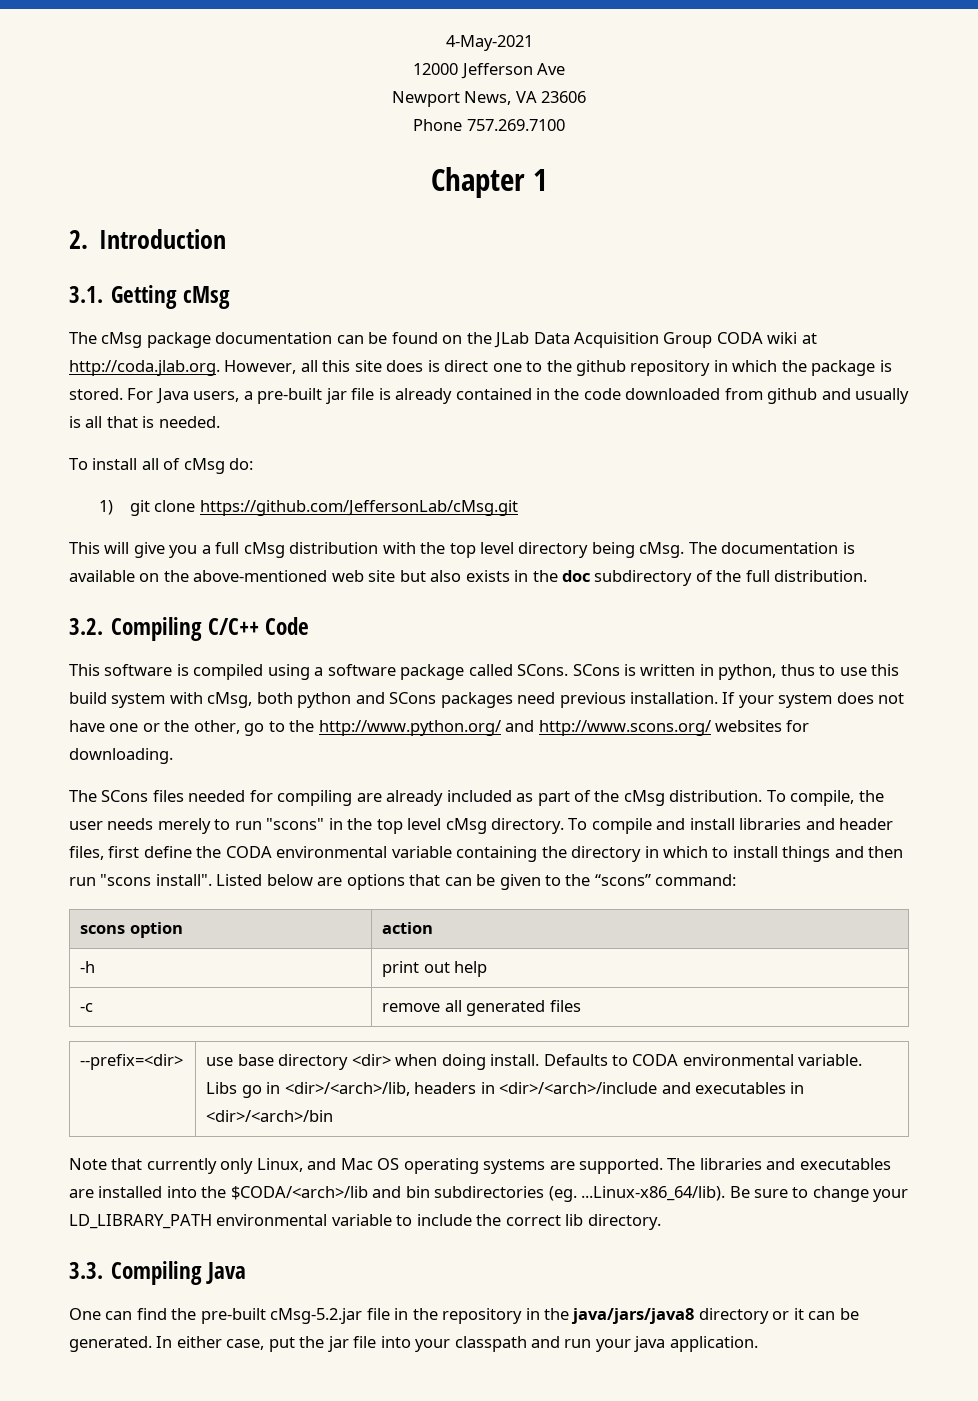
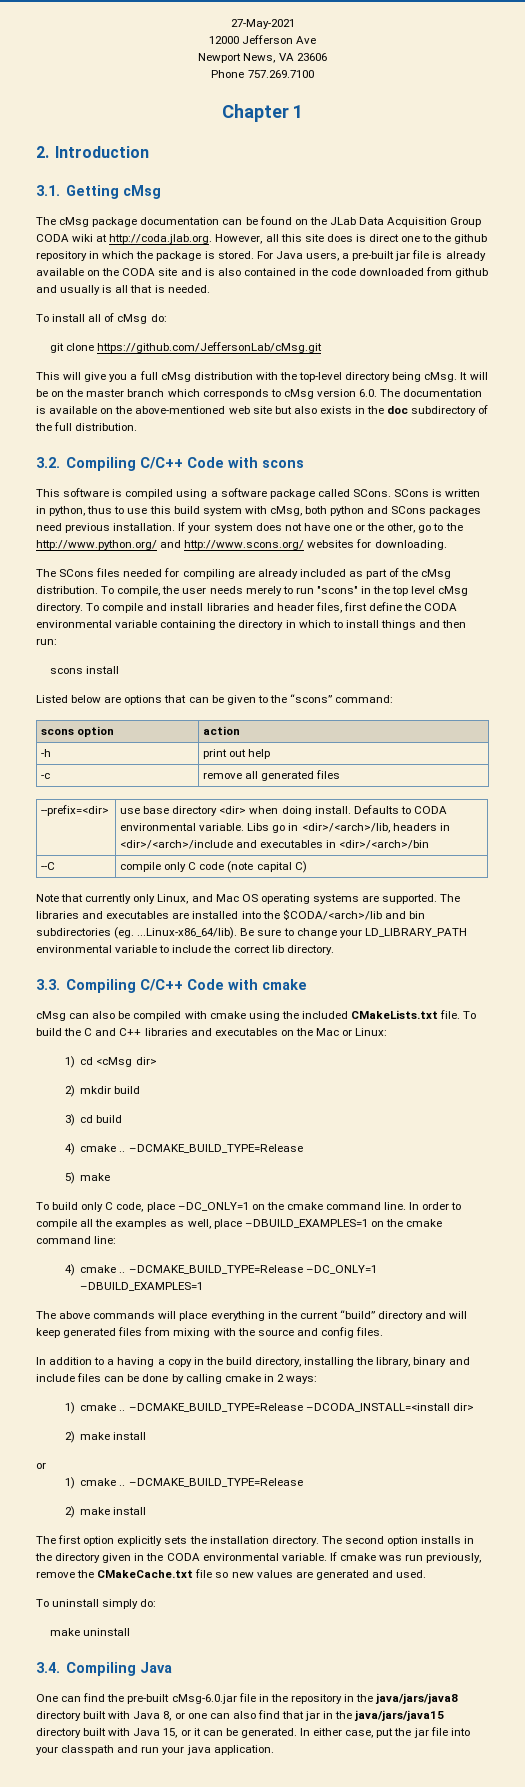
[445,35,533,51] 4-May-2021 -> [230,19,295,29] 27-May-2021
(453, 396) none -> [36,268,241,276] available on the CODA site and is also
[99,500,114,515] 1) -> (167, 318) none
[449,542,515,558] top level -> [299,372,343,382] top-level
(685, 550) none -> [460,372,488,380] [36,389,378,399] It will be on the master branch which corresponds to cMsg version 6.0.
(310, 626) none -> [227,457,304,468] with scons
[69,874,212,886] run "scons install". -> [36,638,57,645] [50,666,120,674] run: // scons install //
(334, 1116) none -> [41,862,56,870] [120,861,307,873] // --C | compile only C code (note capital C)
(203, 1273) none -> [139,979,307,991] [36,1010,477,1021] [36,1028,388,1036] [64,1056,157,1068] [64,1085,141,1097] [64,1114,123,1126] [64,1143,303,1155] [64,1172,111,1184] [36,1202,462,1212] [36,1219,443,1229] [36,1236,117,1244] [64,1264,377,1276] [80,1282,204,1291] [36,1310,468,1321] [36,1327,384,1338] [36,1357,470,1367] [36,1373,318,1384] [64,1402,474,1414] [64,1431,147,1443] [36,1462,46,1469] [64,1477,303,1489] [64,1506,147,1518] [36,1535,475,1546] [35,1552,482,1563] [36,1569,427,1580] [36,1599,157,1609] [50,1628,131,1636] [36,1662,136,1676] C/C++ Code with cmake // cMsg can also be compiled with cmake using the included CMakeLists.txt file. To build the C and C++ libraries and executables on the Mac or Linux: // 1) cd <cMsg dir> // 2) mkdir build // 3) cd build // 4) cmake .. –DCMAKE_BUILD_TYPE=Release // 5) make // To build only C code, place –DC_ONLY=1 on the cmake command line. In order to compile all the examples as well, place –DBUILD_EXAMPLES=1 on the cmake command line: // 4) cmake .. –DCMAKE_BUILD_TYPE=Release –DC_ONLY=1 –DBUILD_EXAMPLES=1 // The above commands will place everything in the current “build” directory and will keep generated files from mixing with the source and config files. // In addition to a having a copy in the build directory, installing the library, binary and include files can be done by calling cmake in 2 ways: // 1) cmake .. –DCMAKE_BUILD_TYPE=Release –DCODA_INSTALL=<install dir> // 2) make install // or // 1) cmake .. –DCMAKE_BUILD_TYPE=Release // 2) make install // The first option explicitly sets the installation directory. The second option installs in the directory given in the CODA environmental variable. If cmake was run previously, remove the CMakeCache.txt file so new values are generated and used. // To uninstall simply do: // make uninstall // 3.4. Compiling
[270,1308,363,1324] cMsg-5.2.jar -> [171,1694,237,1704] cMsg-6.0.jar
(769, 1316) none -> [83,1710,445,1721] [36,1728,178,1738] built with Java 8, or one can also find that jar in the java/jars/java15 directory built with Java 15,

